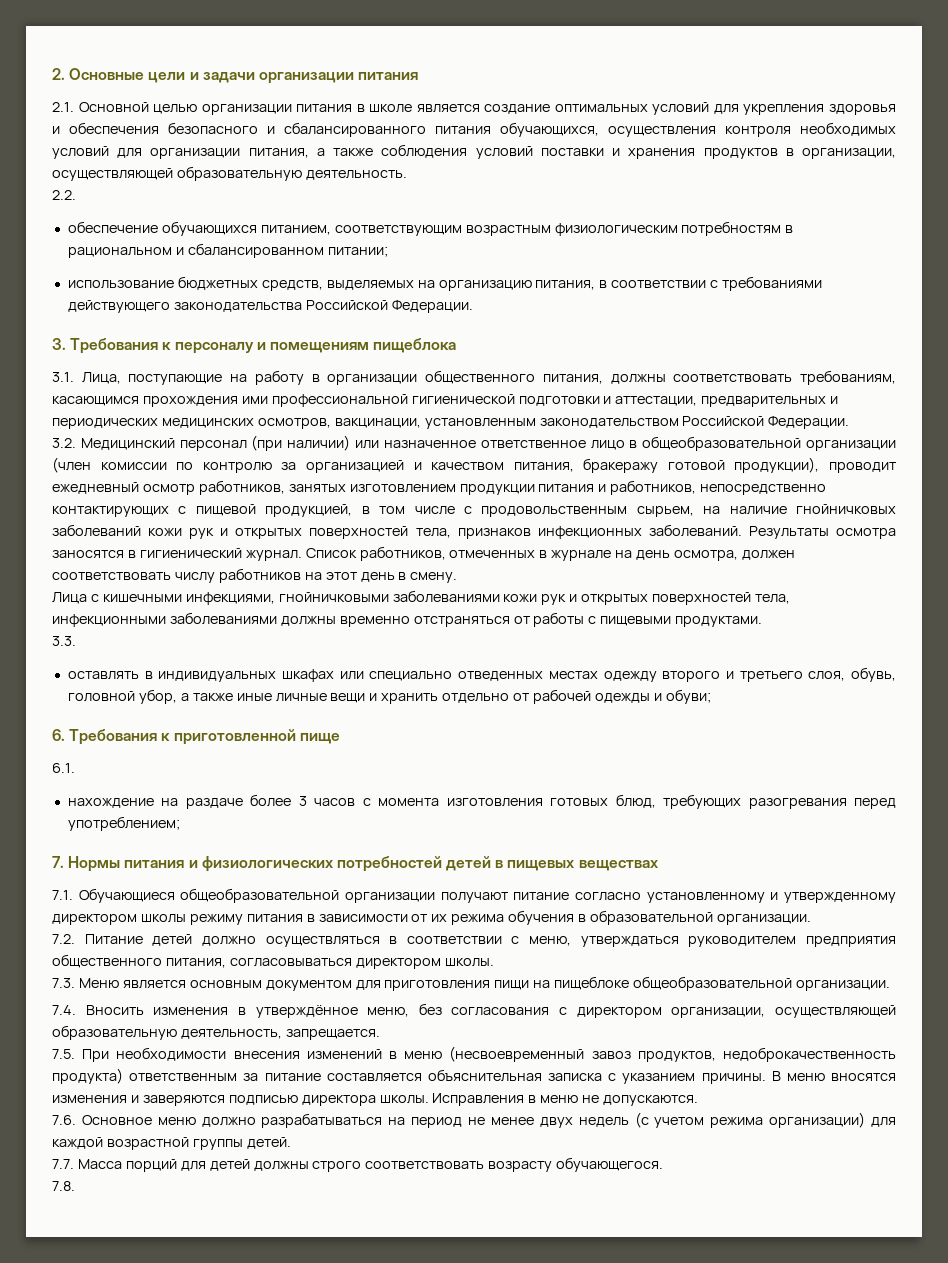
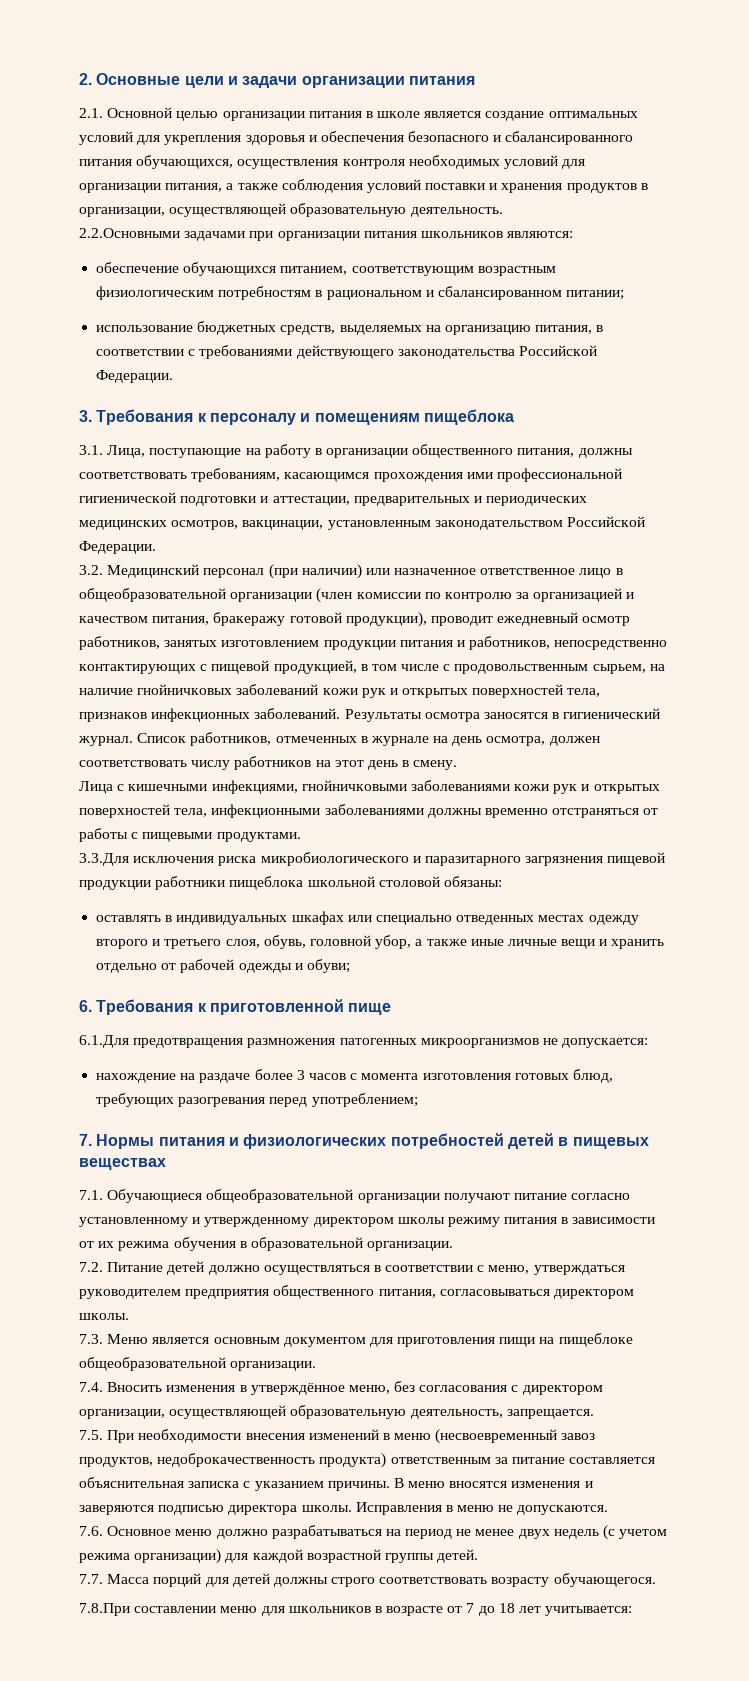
[52,190,76,200] 2.2. -> [79,228,574,241] 2.2.Основными задачами при организации питания школьников являются:
[52,636,76,646] 3.3. -> [79,852,666,866] [79,876,502,890] 3.3.Для исключения риска микробиологического и паразитарного загрязнения пищевой продукции работники пищеблока школьной столовой обязаны:
[52,763,75,773] 6.1. -> [79,1035,649,1048] 6.1.Для предотвращения размножения патогенных микроорганизмов не допускается:
[52,1181,75,1191] 7.8. -> [79,1603,633,1616] 7.8.При составлении меню для школьников в возрасте от 7 до 18 лет учитывается:

